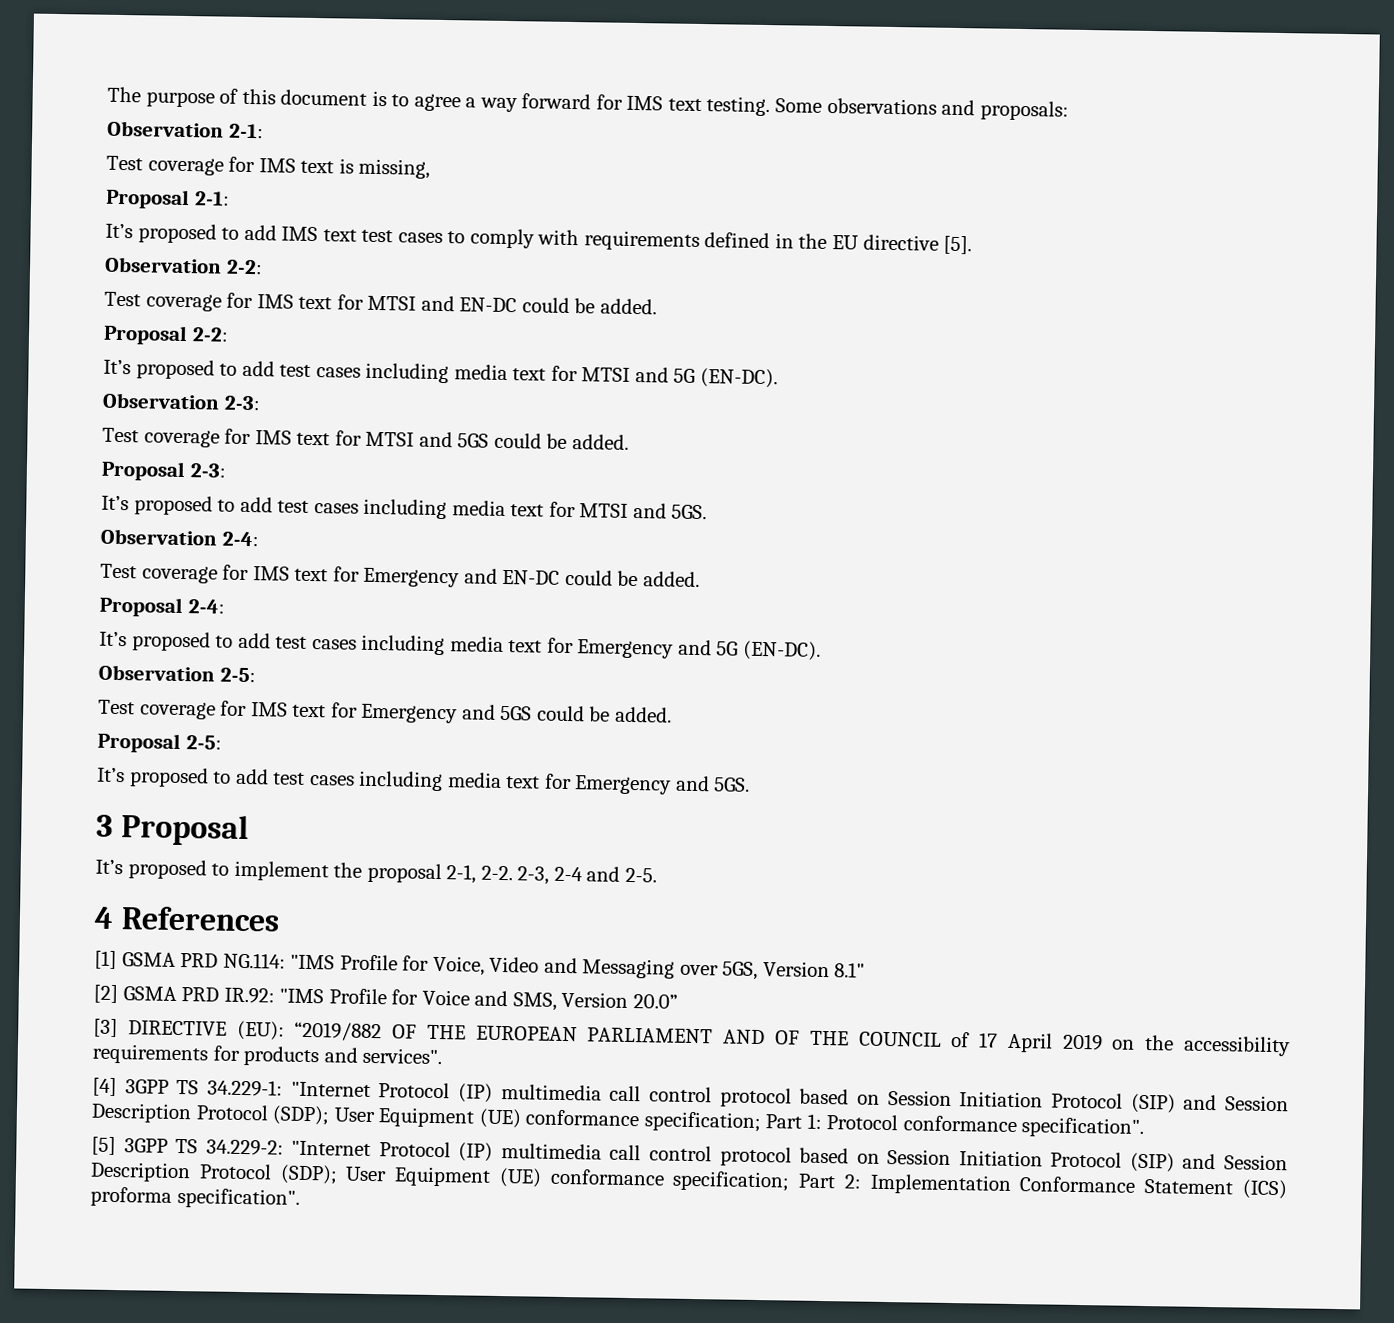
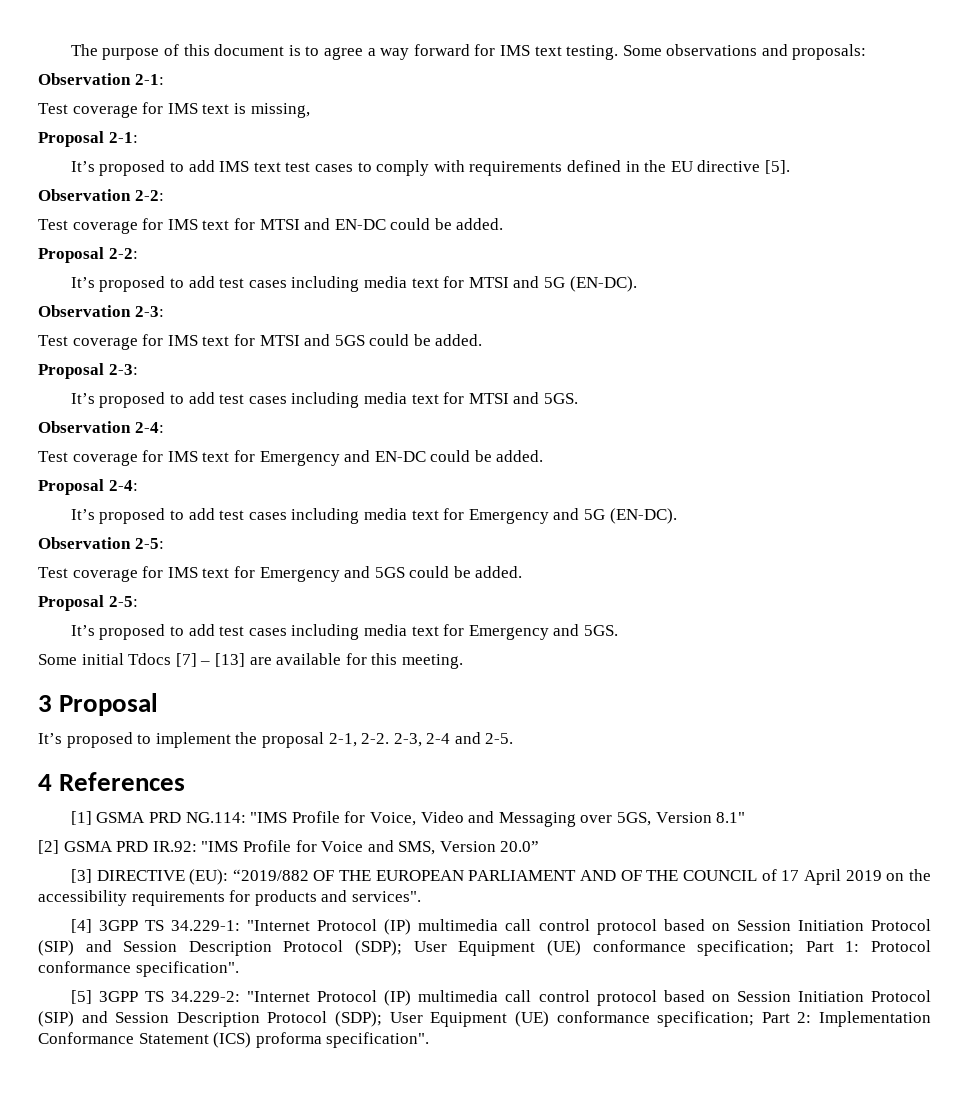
(751, 784) none -> [38,653,463,669] // Some initial Tdocs [7] – [13] are available for this meeting.

